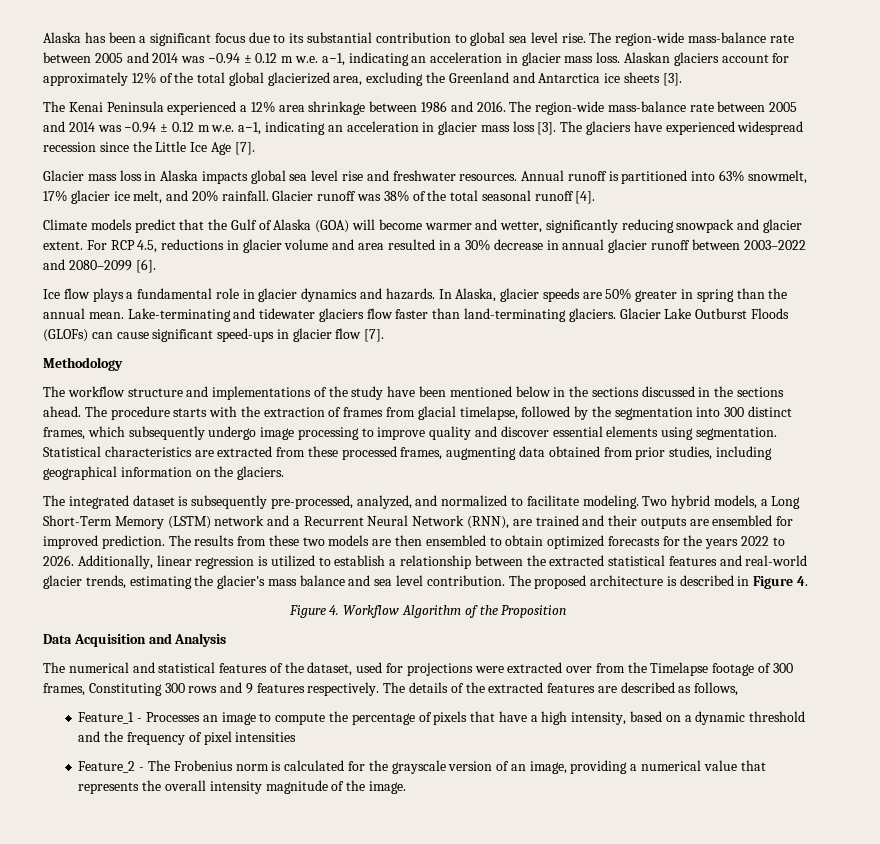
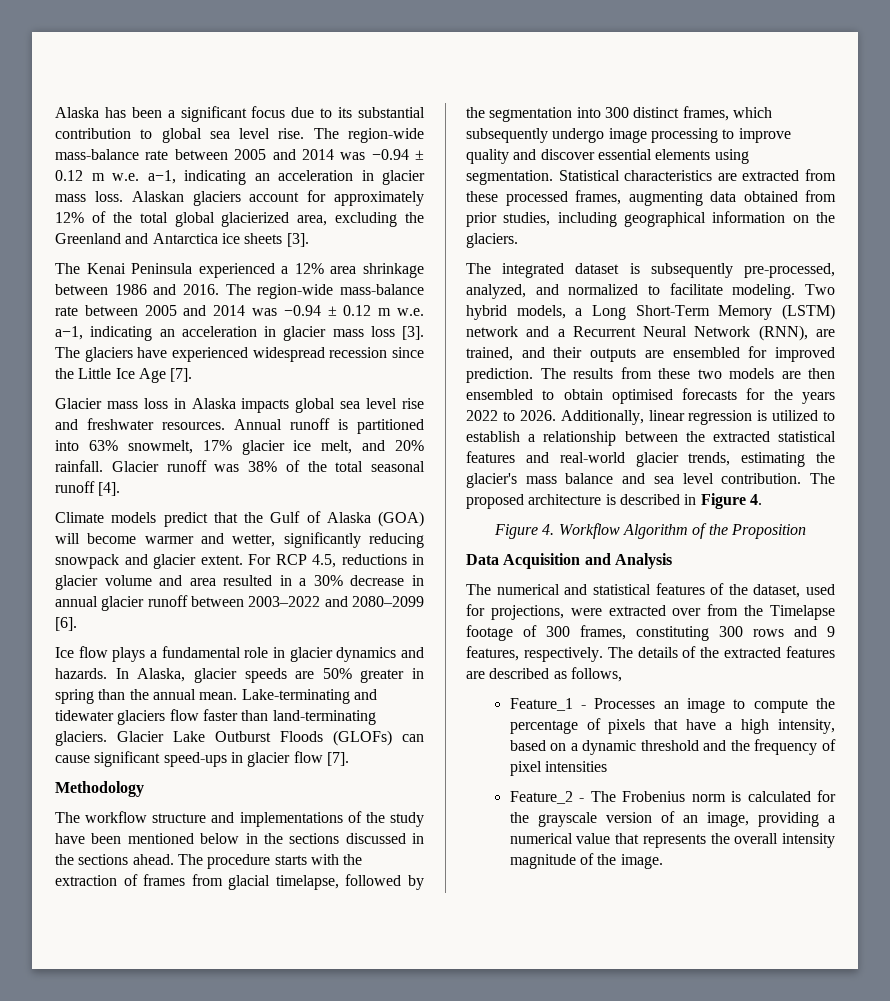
[535,515,579,526] trained -> [466,347,513,361] trained,
[547,535,605,549] optimized -> [611,389,673,404] optimised
[406,663,473,676] projections -> [490,605,564,620] projections,
[88,683,162,696] Constituting -> [636,626,709,641] constituting
[256,683,305,693] features -> [466,646,519,661] features,

